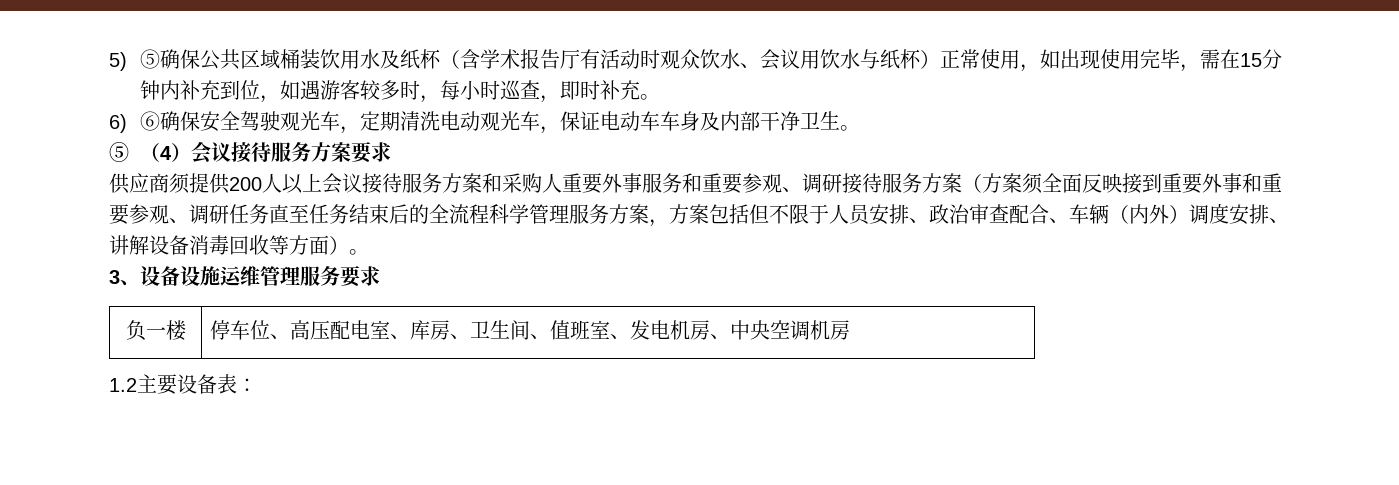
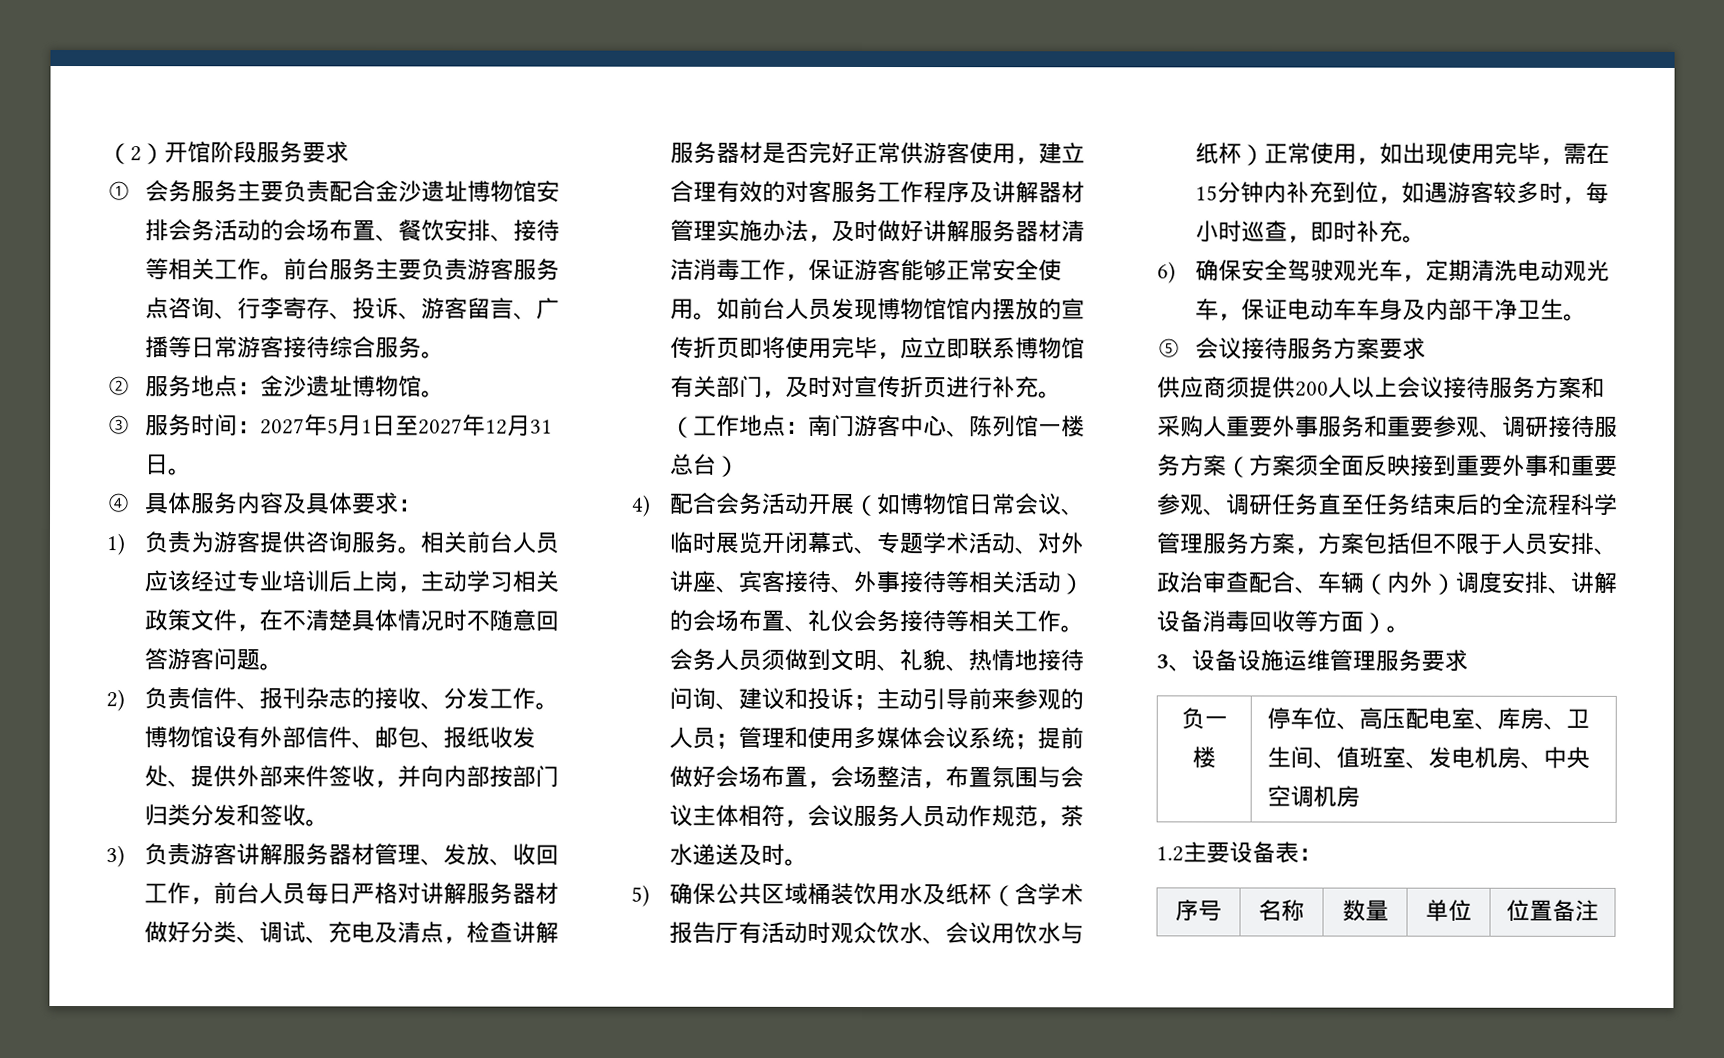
[109,49,160,71] 5) ⑤ -> [107,141,349,165] [107,180,561,203] [145,219,561,242] [145,258,561,281] [145,297,561,320] [145,336,446,359] [107,375,446,398] [107,414,554,437] [145,454,193,476] [107,492,423,515] [106,531,560,556] [144,570,560,593] [144,609,560,632] [144,648,284,671] [106,687,560,712] [144,726,537,749] [144,765,560,788] [144,804,330,827] [106,843,560,868] [144,882,560,905] [144,921,560,944] [670,141,1086,165] [670,180,1086,204] [670,219,1086,243] [670,258,1063,282] [670,297,1086,321] [670,336,1086,360] [670,375,1063,399] [670,414,1086,438] [670,453,741,477] [632,492,1086,517] [669,531,1085,555] [669,570,1085,595] [669,609,1085,633] [669,648,1085,672] [669,687,1085,711] [669,726,1085,750] [669,765,1085,789] [669,804,1085,828] [669,843,809,866] [631,884,650,907] （2）开馆阶段服务要求 // ①会务服务主要负责配合金沙遗址博物馆安排会务活动的会场布置、餐饮安排、接待等相关工作。前台服务主要负责游客服务点咨询、行李寄存、投诉、游客留言、广播等日常游客接待综合服务。 // ②服务地点：金沙遗址博物馆。 // ③服务时间：2027年5月1日至2027年12月31日。 // ④具体服务内容及具体要求： // 1)负责为游客提供咨询服务。相关前台人员应该经过专业培训后上岗，主动学习相关政策文件，在不清楚具体情况时不随意回答游客问题。 // 2)负责信件、报刊杂志的接收、分发工作。博物馆设有外部信件、邮包、报纸收发处、提供外部来件签收，并向内部按部门归类分发和签收。 // 3)负责游客讲解服务器材管理、发放、收回工作，前台人员每日严格对讲解服务器材做好分类、调试、充电及清点，检查讲解服务器材是否完好正常供游客使用，建立合理有效的对客服务工作程序及讲解器材管理实施办法，及时做好讲解服务器材清洁消毒工作，保证游客能够正常安全使用。如前台人员发现博物馆馆内摆放的宣传折页即将使用完毕，应立即联系博物馆有关部门，及时对宣传折页进行补充。（工作地点：南门游客中心、陈列馆一楼总台） // 4)配合会务活动开展（如博物馆日常会议、临时展览开闭幕式、专题学术活动、对外讲座、宾客接待、外事接待等相关活动）的会场布置、礼仪会务接待等相关工作。会务人员须做到文明、礼貌、热情地接待问询、建议和投诉；主动引导前来参观的人员；管理和使用多媒体会议系统；提前做好会场布置，会场整洁，布置氛围与会议主体相符，会议服务人员动作规范，茶水递送及时。 // 5)
[139,111,160,131] ⑥ -> (1176, 272) none
[139,143,191,162] （4） -> (1181, 348) none
(257, 385) none -> [1175,899,1222,922] [1258,899,1305,922] [1341,899,1389,922] [1425,899,1472,922] [1506,899,1599,922] // 序号 | 名称 | 数量 | 单位 | 位置备注

